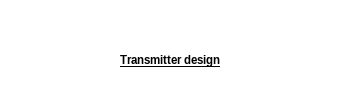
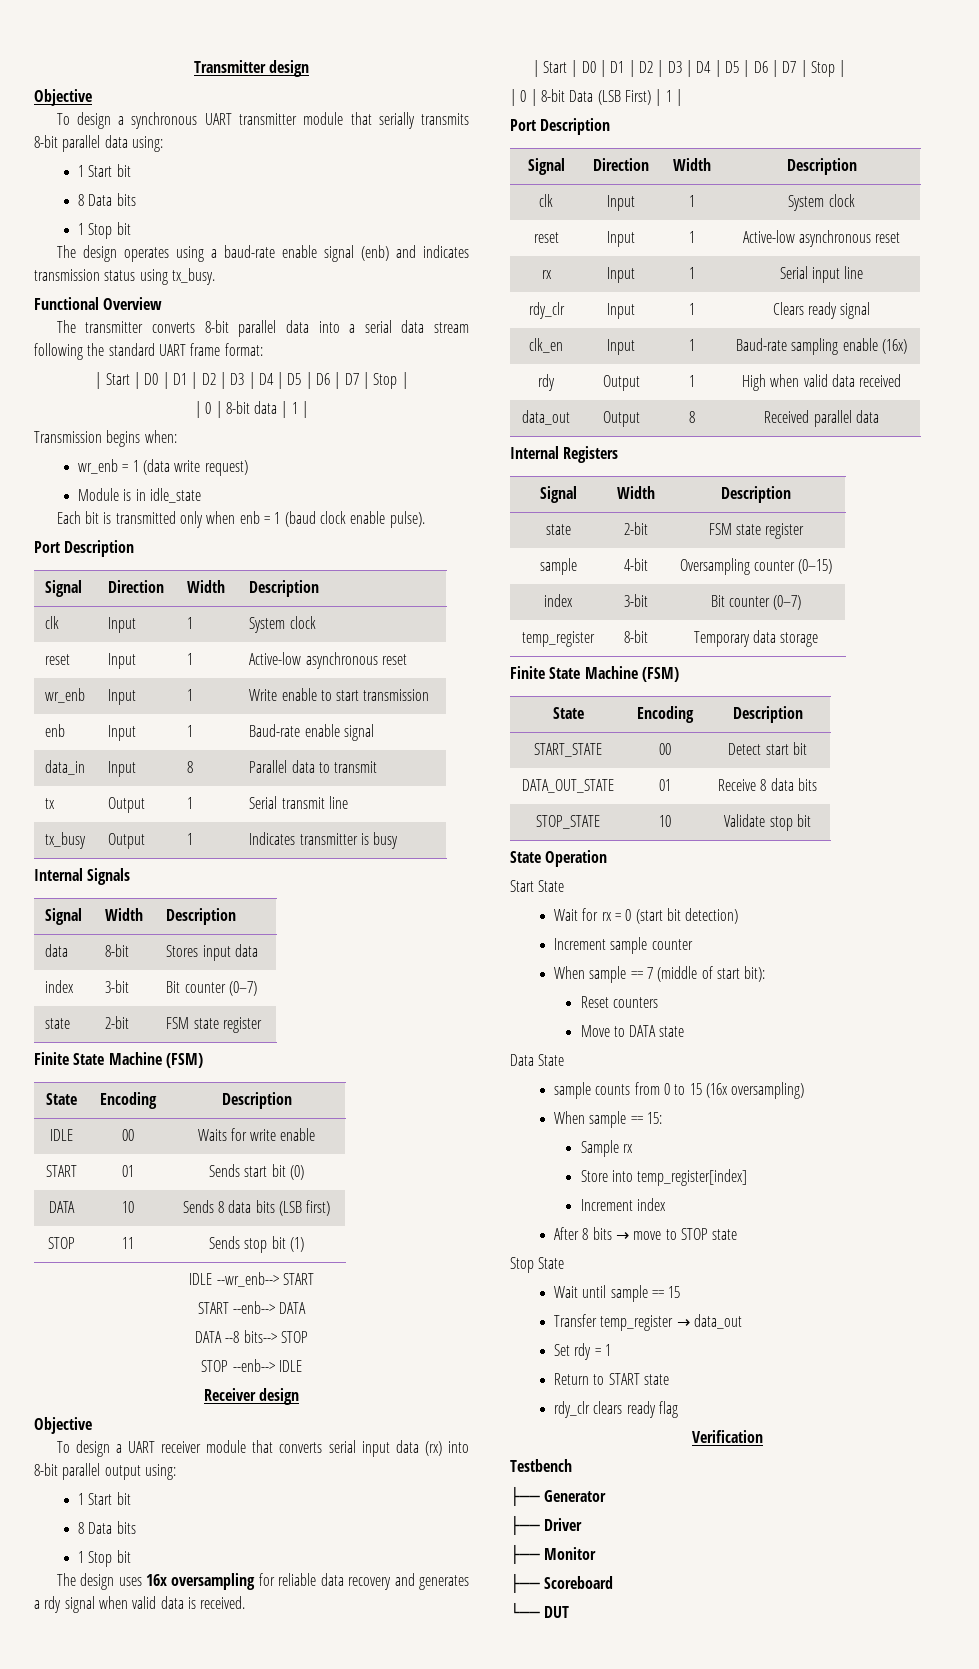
(221, 61) none -> [34,89,92,106] [56,112,469,129] [34,135,163,152] [78,164,131,177] [78,193,136,206] [78,222,131,239] [56,245,470,262] [34,268,215,285] [34,297,163,310] [56,320,469,337] [34,343,263,360] [95,372,408,389] [194,401,309,418] [34,430,177,447] [78,459,248,476] [78,488,202,503] [56,511,425,528] [34,540,135,557] [45,580,83,597] [108,580,165,593] [187,580,226,593] [249,580,320,597] [45,616,60,629] [108,617,137,633] [187,617,194,629] [249,616,316,633] [45,654,71,665] [108,653,137,669] [187,653,194,665] [249,652,407,669] [45,688,86,703] [108,689,137,705] [187,689,194,701] [249,688,430,701] [45,724,66,737] [108,725,137,741] [187,725,194,737] [249,724,374,741] [45,760,86,775] [108,761,137,777] [187,761,194,773] [249,760,378,773] [45,798,56,809] [108,797,146,813] [187,797,194,809] [249,796,348,809] [45,832,87,849] [108,833,146,849] [187,833,194,845] [249,832,399,849] [34,868,131,885] [45,908,83,925] [105,908,144,921] [166,908,237,925] [45,944,69,957] [105,944,130,957] [166,944,258,961] [45,980,75,993] [105,980,130,993] [166,981,257,996] [45,1018,71,1029] [105,1016,130,1029] [166,1017,262,1033] [34,1052,203,1068] [46,1093,77,1105] [100,1092,157,1109] [221,1092,292,1109] [50,1129,73,1141] [122,1129,134,1141] [197,1128,316,1141] [46,1165,78,1177] [122,1165,134,1177] [209,1164,304,1180] [48,1201,76,1213] [122,1201,134,1213] [182,1200,331,1216] [48,1237,75,1249] [122,1237,134,1249] [209,1236,304,1253] [189,1272,314,1287] [197,1301,307,1314] [195,1330,308,1343] [201,1359,302,1372] [203,1388,300,1405] [34,1417,92,1434] [56,1440,469,1457] [34,1463,176,1480] [78,1492,131,1505] [78,1521,136,1534] [78,1550,131,1567] [56,1573,470,1590] [34,1596,246,1613] [532,60,846,77] [510,89,682,106] [510,118,611,135] [527,158,565,175] [593,158,649,171] [672,158,711,171] [786,158,857,175] [539,194,553,207] [607,195,635,211] [688,195,695,207] [788,194,855,211] [533,232,559,243] [607,231,635,247] [688,231,695,243] [742,230,901,247] [541,270,552,279] [607,267,635,283] [688,267,695,279] [779,266,864,283] [528,302,565,319] [607,303,635,319] [688,303,695,315] [772,302,871,319] [529,338,563,353] [607,339,635,355] [688,339,695,351] [736,338,907,355] [538,374,555,391] [602,375,640,391] [688,375,695,387] [741,374,902,391] [522,410,570,425] [602,411,640,427] [688,411,695,423] [764,410,879,427] [510,446,619,463] [539,486,577,503] [617,486,655,499] [721,486,791,503] [545,524,571,535] [624,522,648,535] [708,523,805,539] [539,558,577,575] [624,558,648,571] [679,558,833,575] [544,594,573,607] [624,594,648,607] [710,595,802,610] [522,631,595,647] [624,630,648,643] [693,630,819,647] [510,666,679,682] [552,707,584,719] [637,706,694,723] [732,706,803,723] [534,743,603,757] [659,743,671,755] [728,742,807,755] [522,779,615,793] [659,779,671,791] [718,778,817,791] [536,815,601,829] [659,815,671,827] [724,814,811,831] [510,850,608,867] [510,880,565,892] [554,908,739,924] [554,937,693,954] [554,966,766,983] [580,996,658,1008] [580,1025,685,1037] [510,1054,565,1066] [554,1082,805,1099] [554,1111,663,1128] [580,1140,633,1157] [580,1169,748,1186] [580,1198,666,1211] [554,1227,738,1240] [510,1257,565,1273] [554,1285,681,1302] [554,1314,743,1331] [554,1343,612,1360] [554,1373,670,1385] [554,1401,679,1418] [692,1430,763,1443] [510,1459,572,1472] [510,1486,607,1506] [510,1515,583,1535] [510,1544,597,1564] [510,1573,614,1593] [510,1602,570,1618] // Objective // To design a synchronous UART transmitter module that serially transmits 8-bit parallel data using: // 1 Start bit // 8 Data bits // 1 Stop bit // The design operates using a baud-rate enable signal (enb) and indicates transmission status using tx_busy. // Functional Overview // The transmitter converts 8-bit parallel data into a serial data stream following the standard UART frame format: // | Start | D0 | D1 | D2 | D3 | D4 | D5 | D6 | D7 | Stop | // | 0 | 8-bit data | 1 | // Transmission begins when: // wr_enb = 1 (data write request) // Module is in idle_state // Each bit is transmitted only when enb = 1 (baud clock enable pulse). // Port Description // Signal | Direction | Width | Description // clk | Input | 1 | System clock // reset | Input | 1 | Active-low asynchronous reset // wr_enb | Input | 1 | Write enable to start transmission // enb | Input | 1 | Baud-rate enable signal // data_in | Input | 8 | Parallel data to transmit // tx | Output | 1 | Serial transmit line // tx_busy | Output | 1 | Indicates transmitter is busy // Internal Signals // Signal | Width | Description // data | 8-bit | Stores input data // index | 3-bit | Bit counter (0–7) // state | 2-bit | FSM state register // Finite State Machine (FSM) // State | Encoding | Description // IDLE | 00 | Waits for write enable // START | 01 | Sends start bit (0) // DATA | 10 | Sends 8 data bits (LSB first) // STOP | 11 | Sends stop bit (1) // IDLE --wr_enb--> START // START --enb--> DATA // DATA --8 bits--> STOP // STOP --enb--> IDLE // Receiver design // Objective // To design a UART receiver module that converts serial input data (rx) into 8-bit parallel output using: // 1 Start bit // 8 Data bits // 1 Stop bit // The design uses 16x oversampling for reliable data recovery and generates a rdy signal when valid data is received. // | Start | D0 | D1 | D2 | D3 | D4 | D5 | D6 | D7 | Stop | // | 0 | 8-bit Data (LSB First) | 1 | // Port Description // Signal | Direction | Width | Description // clk | Input | 1 | System clock // reset | Input | 1 | Active-low asynchronous reset // rx | Input | 1 | Serial input line // rdy_clr | Input | 1 | Clears ready signal // clk_en | Input | 1 | Baud-rate sampling enable (16x) // rdy | Output | 1 | High when valid data received // data_out | Output | 8 | Received parallel data // Internal Registers // Signal | Width | Description // state | 2-bit | FSM state register // sample | 4-bit | Oversampling counter (0–15) // index | 3-bit | Bit counter (0–7) // temp_register | 8-bit | Temporary data storage // Finite State Machine (FSM) // State | Encoding | Description // START_STATE | 00 | Detect start bit // DATA_OUT_STATE | 01 | Receive 8 data bits // STOP_STATE | 10 | Validate stop bit // State Operation // Start State // Wait for rx = 0 (start bit detection) // Increment sample counter // When sample == 7 (middle of start bit): // Reset counters // Move to DATA state // Data State // sample counts from 0 to 15 (16x oversampling) // When sample == 15: // Sample rx // Store into temp_register[index] // Increment index // After 8 bits → move to STOP state // Stop State // Wait until sample == 15 // Transfer temp_register → data_out // Set rdy = 1 // Return to START state // rdy_clr clears ready flag // Verification // Testbench // ├── Generator // ├── Driver // ├── Monitor // ├── Scoreboard // └── DUT

